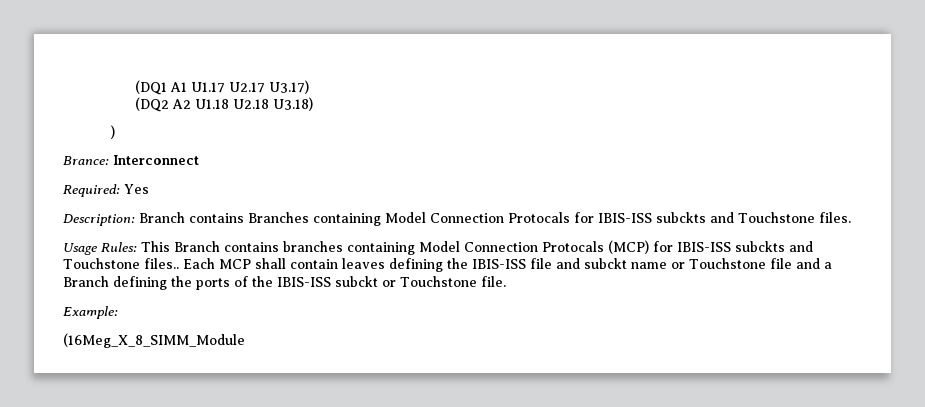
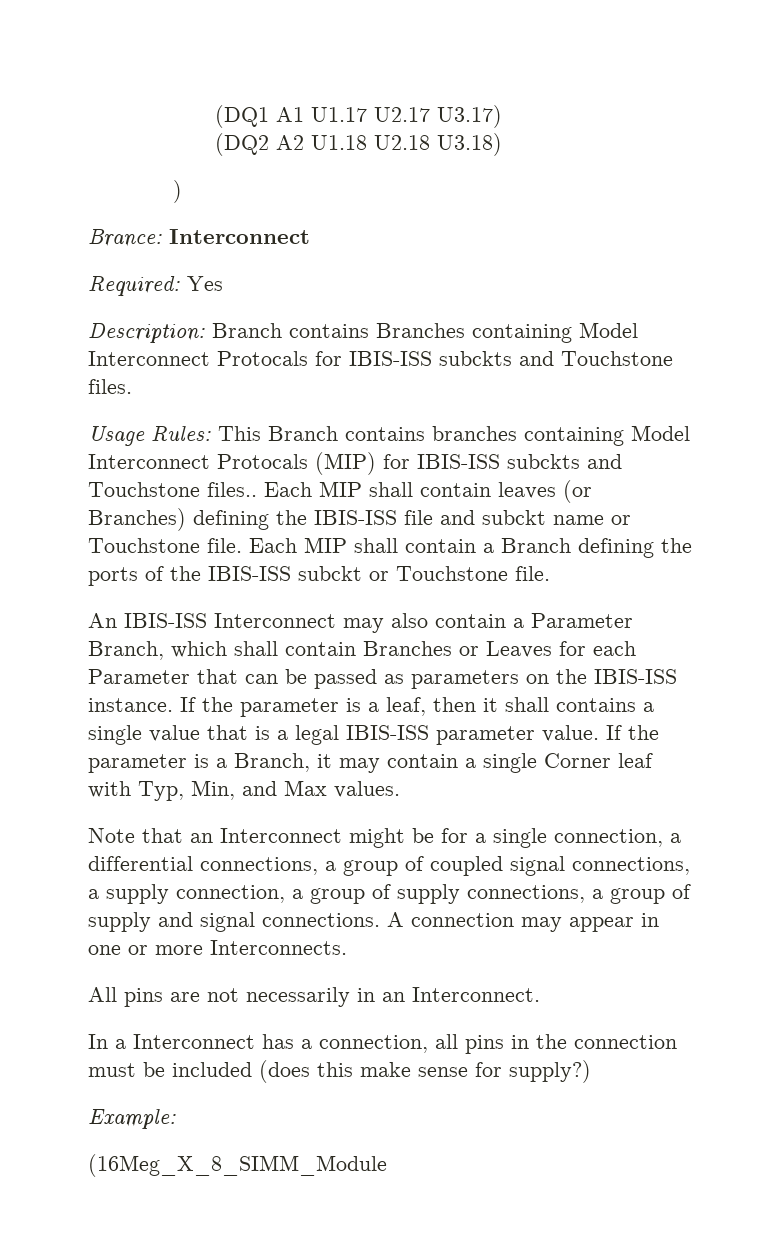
[430,213,504,223] Connection -> [88,351,210,366] Interconnect
[464,240,649,254] Connection Protocals (MCP) -> [88,452,376,475] Interconnect Protocals (MIP)
[218,259,251,269] MCP -> [319,481,362,497] MIP
(385, 263) none -> [563,480,592,503] [88,508,186,531] (or Branches)
[769,258,820,269] file and -> [207,537,476,553] file. Each MIP shall contain
(506, 281) none -> [88,613,633,633] [88,641,636,660] [88,669,677,689] [88,697,654,717] [88,725,659,745] [88,753,653,773] [88,780,400,801] [88,828,681,848] [88,856,690,876] [88,884,691,904] [88,912,659,932] [88,940,347,955] [88,987,540,1007] [88,1034,677,1054] [88,1060,591,1083] // An IBIS-ISS Interconnect may also contain a Parameter Branch, which shall contain Branches or Leaves for each Parameter that can be passed as parameters on the IBIS-ISS instance. If the parameter is a leaf, then it shall contains a single value that is a legal IBIS-ISS parameter value. If the parameter is a Branch, it may contain a single Corner leaf with Typ, Min, and Max values. // Note that an Interconnect might be for a single connection, a differential connections, a group of coupled signal connections, a supply connection, a group of supply connections, a group of supply and signal connections. A connection may appear in one or more Interconnects. // All pins are not necessarily in an Interconnect. // In a Interconnect has a connection, all pins in the connection must be included (does this make sense for supply?)

